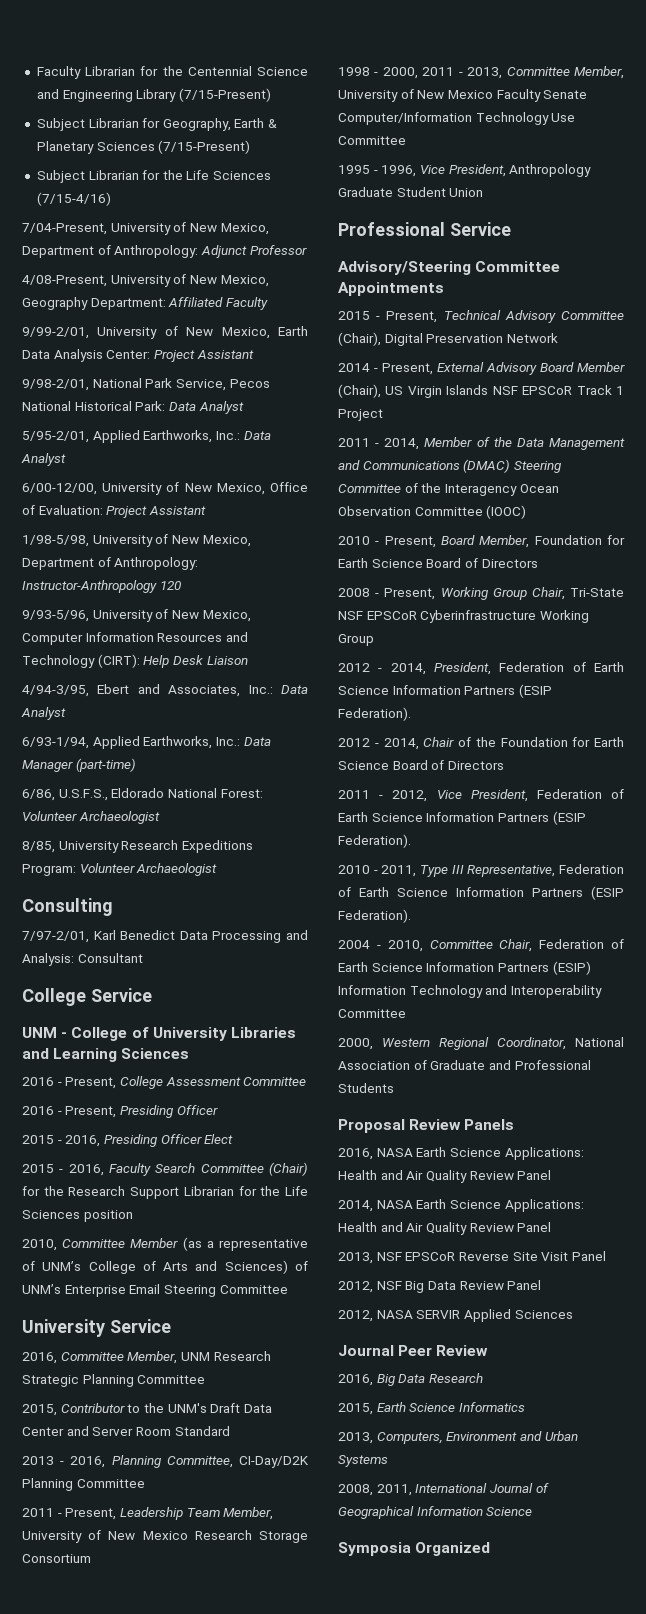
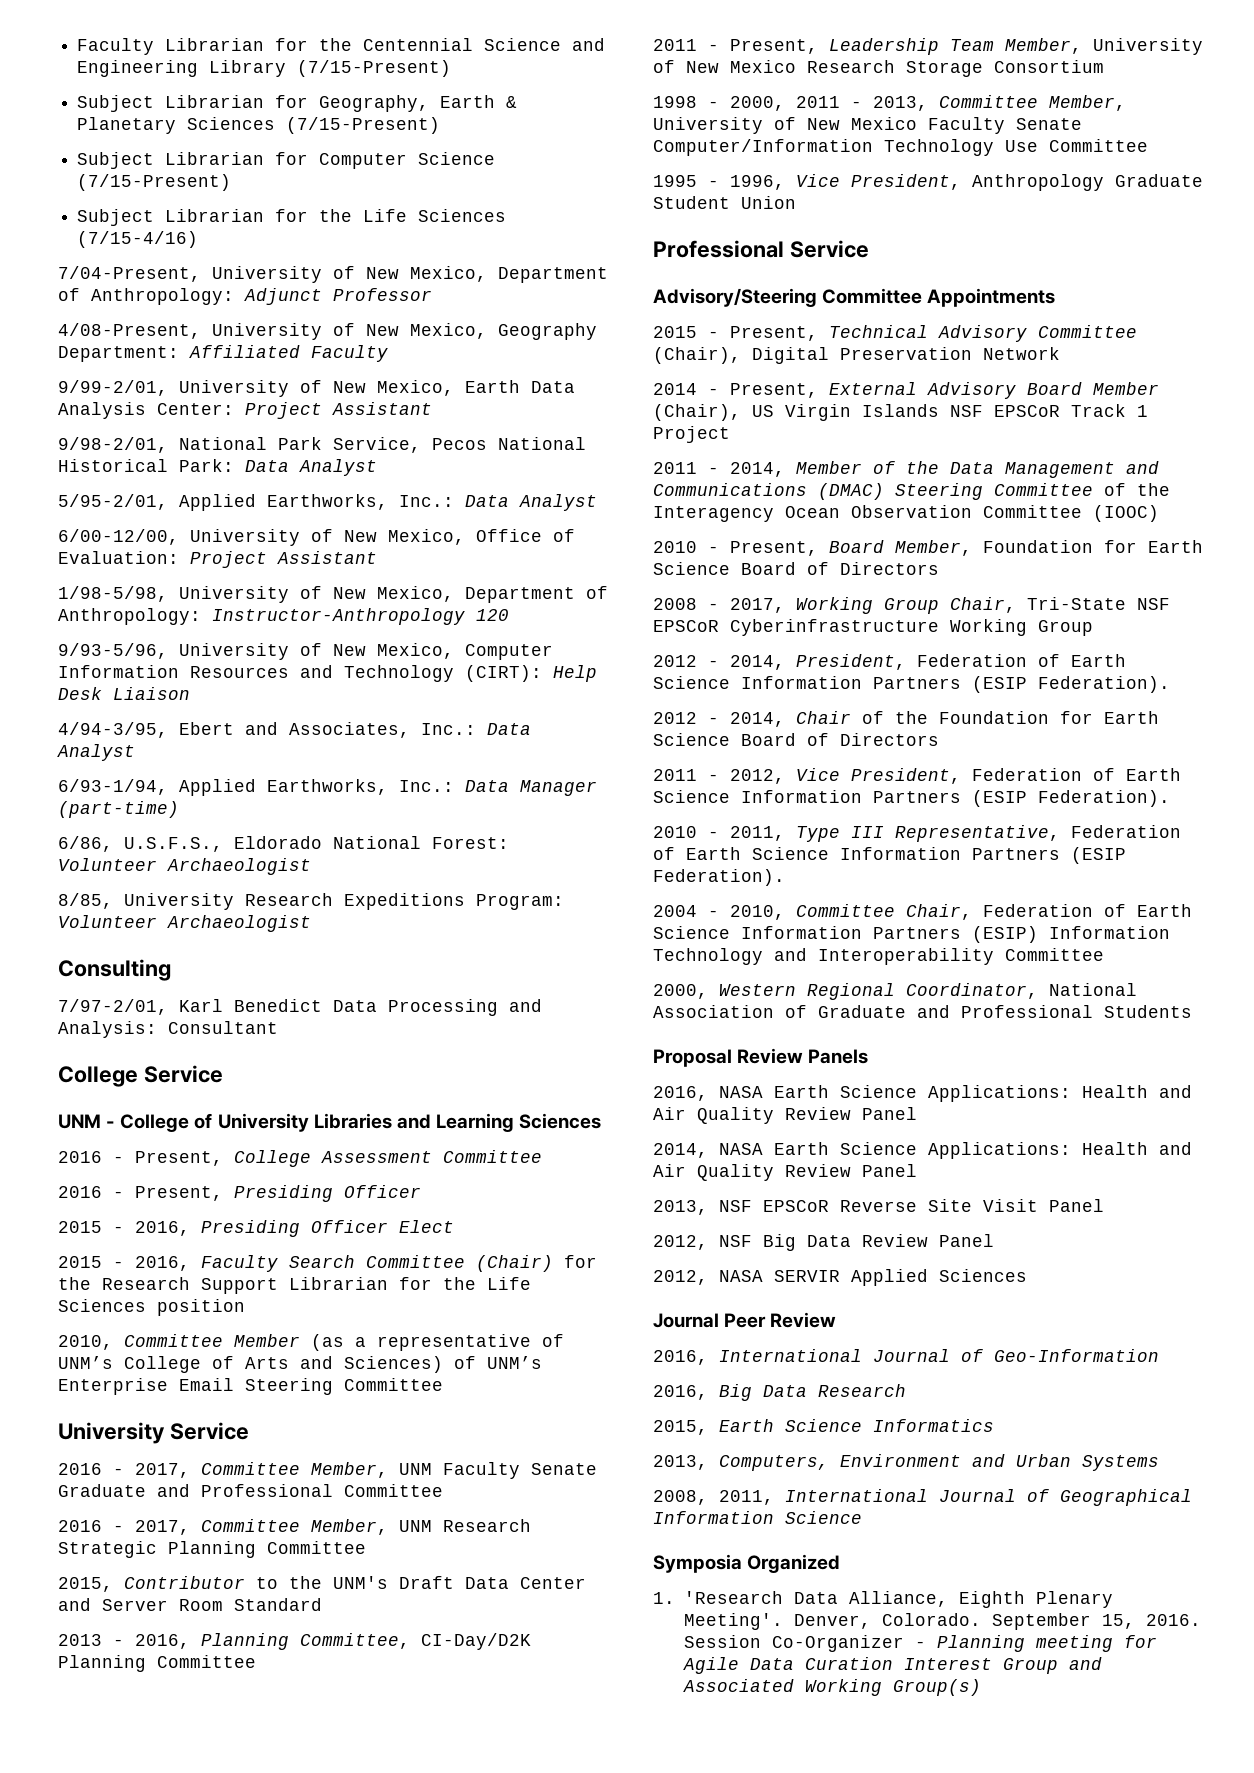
(251, 147) none -> [77,152,496,169] [77,174,232,191] // Subject Librarian for Computer Science (7/15-Present)
[22,1352,57,1364] 2016, -> [58,1462,597,1479] [58,1484,443,1497] [58,1520,190,1535] 2016 - 2017, Committee Member, UNM Faculty Senate Graduate and Professional Committee // 2016 - 2017,
[384,588,436,600] Present, -> [730,598,785,613] 2017,
(489, 1350) none -> [653,1349,1159,1365] // 2016, International Journal of Geo-Information
(491, 1549) none -> [653,1591,1113,1608] [683,1613,1201,1630] [683,1635,1157,1652] [682,1657,1102,1674] [682,1679,981,1696] // 1. 'Research Data Alliance, Eighth Plenary Meeting'. Denver, Colorado. September 15, 2016. Session Co-Organizer - Planning meeting for Agile Data Curation Interest Group and Associated Working Group(s)

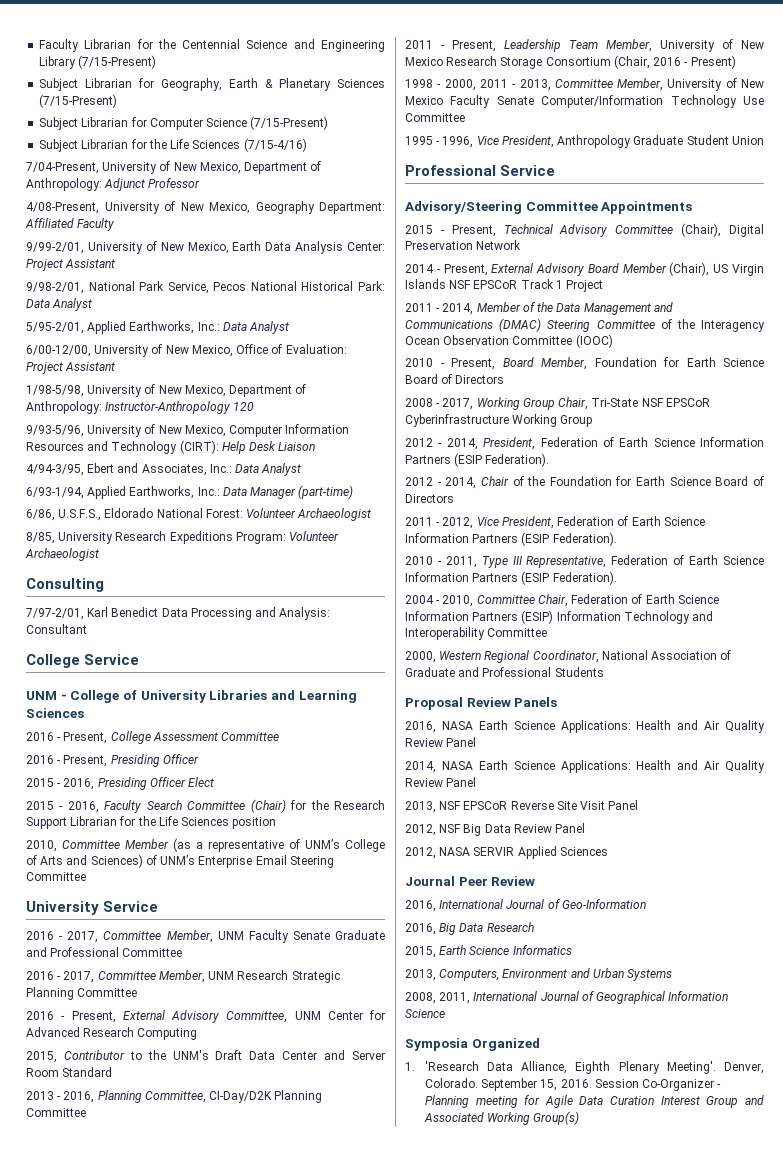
(366, 1547) none -> [26,1010,385,1023] [26,1027,198,1040] // 2016 - Present, External Advisory Committee, UNM Center for Advanced Research Computing
(1104, 66) none -> [613,55,736,69] (Chair, 2016 - Present)

